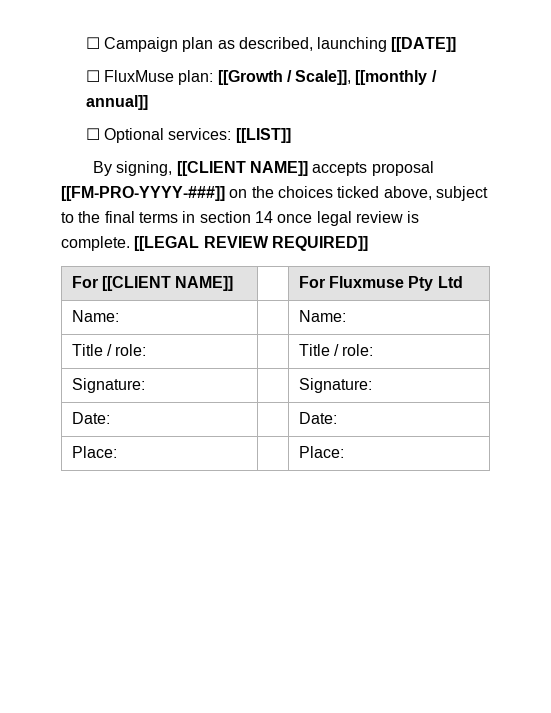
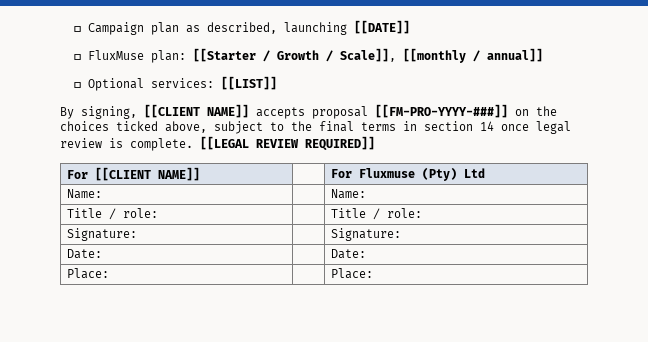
[217,70,283,85] [[Growth -> [192,48,319,62] [[Starter / Growth
[408,276,434,291] Pty -> [421,167,457,181] (Pty)

